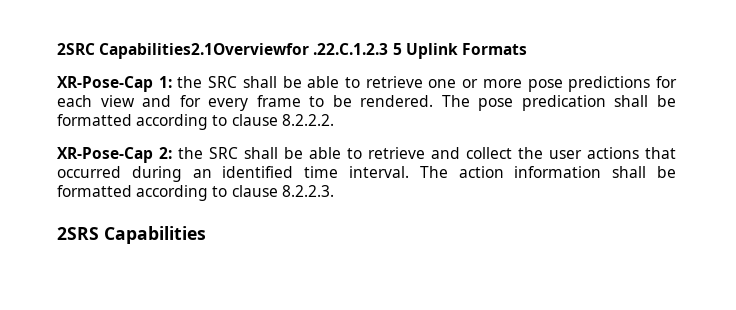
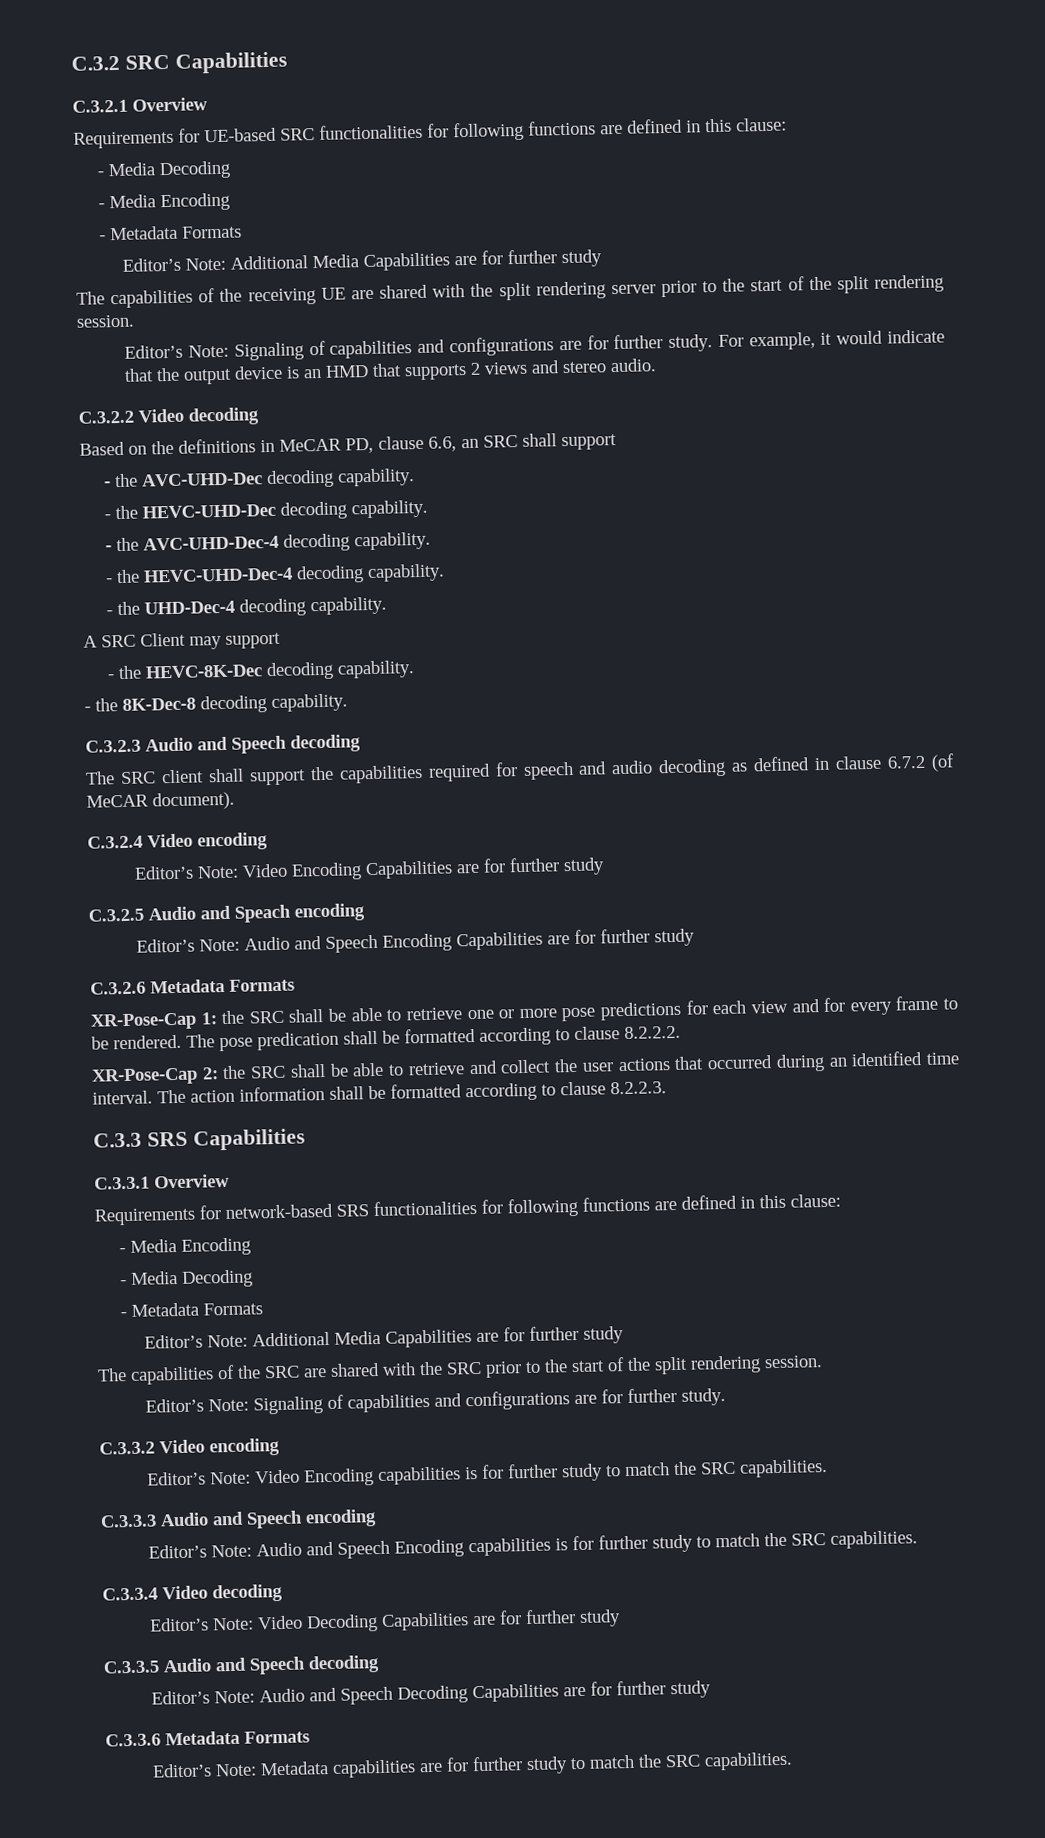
[57,43,458,59] 2SRC Capabilities2.1Overviewfor .22.C.1.2.3 5 Uplink -> [71,51,287,74] [72,97,208,113] [73,117,787,149] [96,160,231,180] [97,192,230,212] [98,225,242,241] [122,249,603,272] [76,274,944,309] [76,314,135,328] [124,329,946,361] [124,358,658,385] [78,407,260,426] [79,433,617,456] [103,468,415,489] [103,499,428,520] [104,531,431,552] [105,563,445,584] [105,596,387,617] [83,632,281,650] [107,660,415,681] [84,693,348,714] [85,734,361,754] [85,753,956,786] [86,791,235,811] [87,832,268,851] [134,857,606,881] [88,903,365,923] [136,928,696,953] [90,979,225,995] C.3.2 SRC Capabilities // C.3.2.1 Overview // Requirements for UE-based SRC functionalities for following functions are defined in this clause: // - Media Decoding // - Media Encoding // - Metadata Formats // Editor’s Note: Additional Media Capabilities are for further study // The capabilities of the receiving UE are shared with the split rendering server prior to the start of the split rendering session. // Editor’s Note: Signaling of capabilities and configurations are for further study. For example, it would indicate that the output device is an HMD that supports 2 views and stereo audio. // C.3.2.2 Video decoding // Based on the definitions in MeCAR PD, clause 6.6, an SRC shall support // - the AVC-UHD-Dec decoding capability. // - the HEVC-UHD-Dec decoding capability. // - the AVC-UHD-Dec-4 decoding capability. // - the HEVC-UHD-Dec-4 decoding capability. // - the UHD-Dec-4 decoding capability. // A SRC Client may support // - the HEVC-8K-Dec decoding capability. // - the 8K-Dec-8 decoding capability. // C.3.2.3 Audio and Speech decoding // The SRC client shall support the capabilities required for speech and audio decoding as defined in clause 6.7.2 (of MeCAR document). // C.3.2.4 Video encoding // Editor’s Note: Video Encoding Capabilities are for further study // C.3.2.5 Audio and Speach encoding // Editor’s Note: Audio and Speech Encoding Capabilities are for further study // C.3.2.6 Metadata
[57,226,206,244] 2SRS Capabilities -> [93,1128,305,1151] [94,1173,230,1190] [94,1193,841,1226] [118,1237,251,1256] [119,1269,253,1288] [119,1302,263,1318] [144,1325,625,1349] [97,1355,823,1385] [145,1387,727,1415] [99,1437,280,1457] [147,1458,829,1487] [100,1509,377,1529] [148,1530,919,1559] [102,1583,283,1603] [149,1609,622,1633] [103,1655,380,1675] [151,1680,712,1705] [105,1730,310,1747] [152,1751,794,1778] C.3.3 SRS Capabilities // C.3.3.1 Overview // Requirements for network-based SRS functionalities for following functions are defined in this clause: // - Media Encoding // - Media Decoding // - Metadata Formats // Editor’s Note: Additional Media Capabilities are for further study // The capabilities of the SRC are shared with the SRC prior to the start of the split rendering session. // Editor’s Note: Signaling of capabilities and configurations are for further study. // C.3.3.2 Video encoding // Editor’s Note: Video Encoding capabilities is for further study to match the SRC capabilities. // C.3.3.3 Audio and Speech encoding // Editor’s Note: Audio and Speech Encoding capabilities is for further study to match the SRC capabilities. // C.3.3.4 Video decoding // Editor’s Note: Video Decoding Capabilities are for further study // C.3.3.5 Audio and Speech decoding // Editor’s Note: Audio and Speech Decoding Capabilities are for further study // C.3.3.6 Metadata Formats // Editor’s Note: Metadata capabilities are for further study to match the SRC capabilities.

